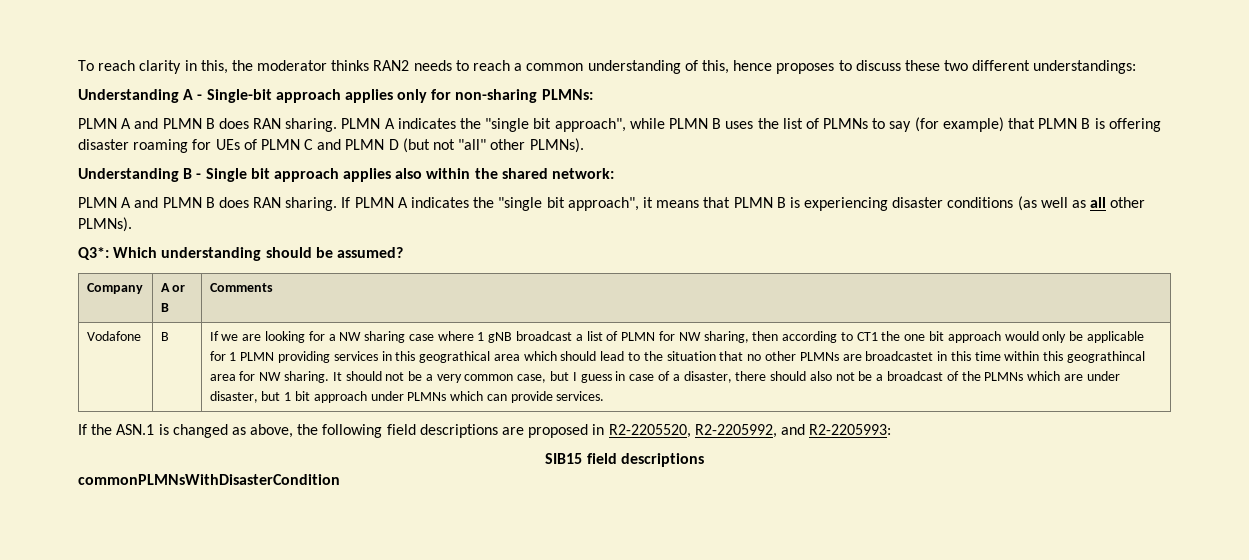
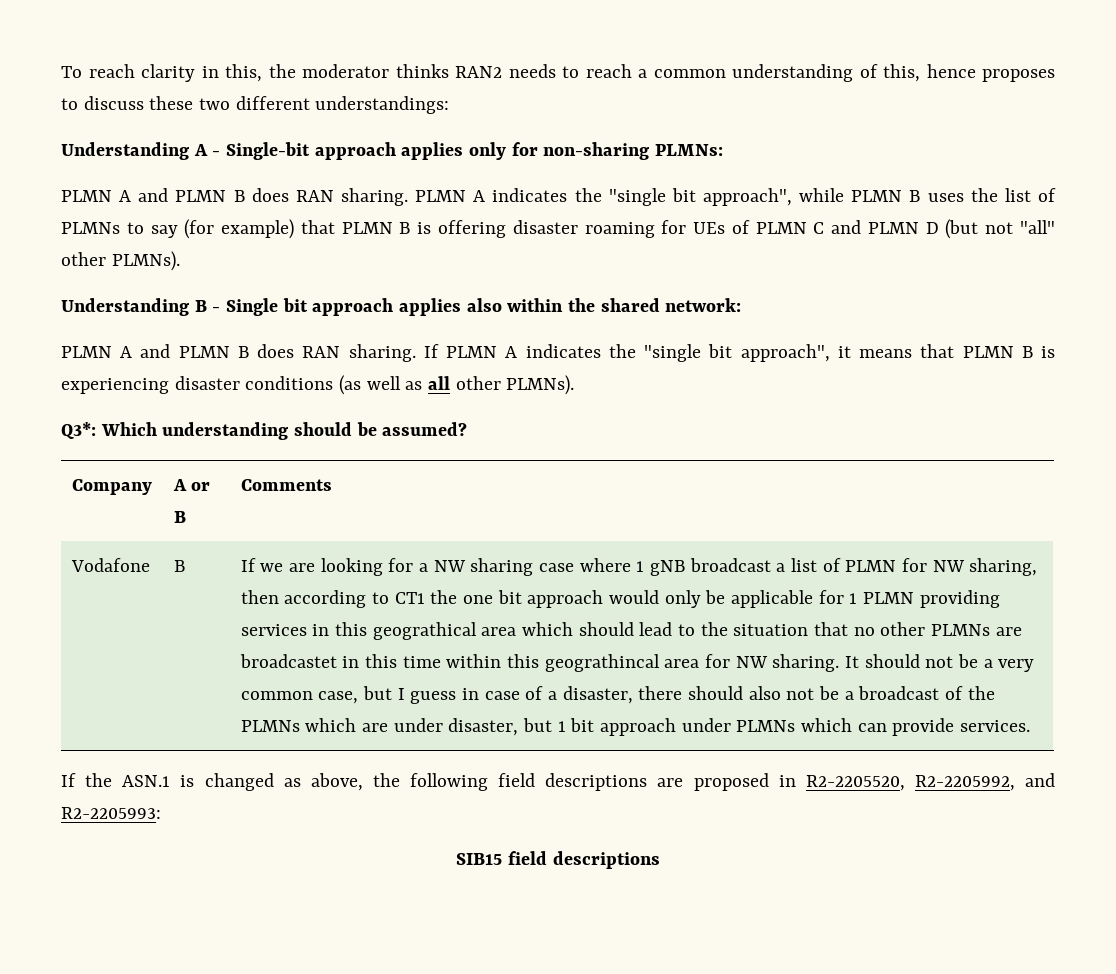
[78,474,340,485] // commonPLMNsWithDisasterCondition -> (660, 860) none

